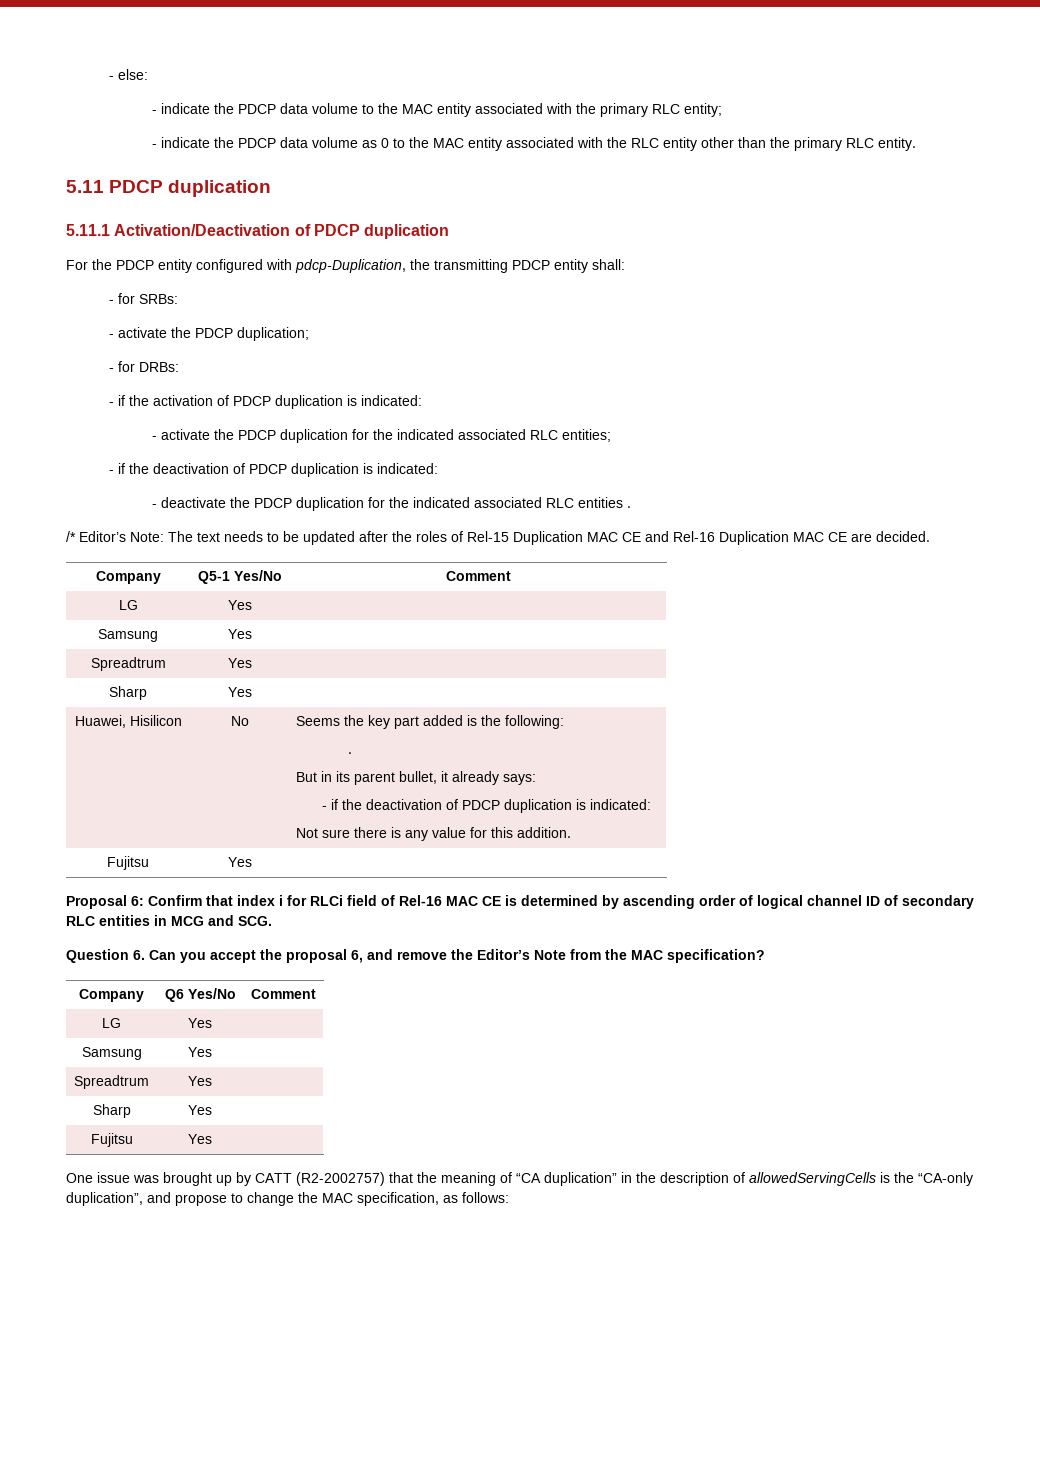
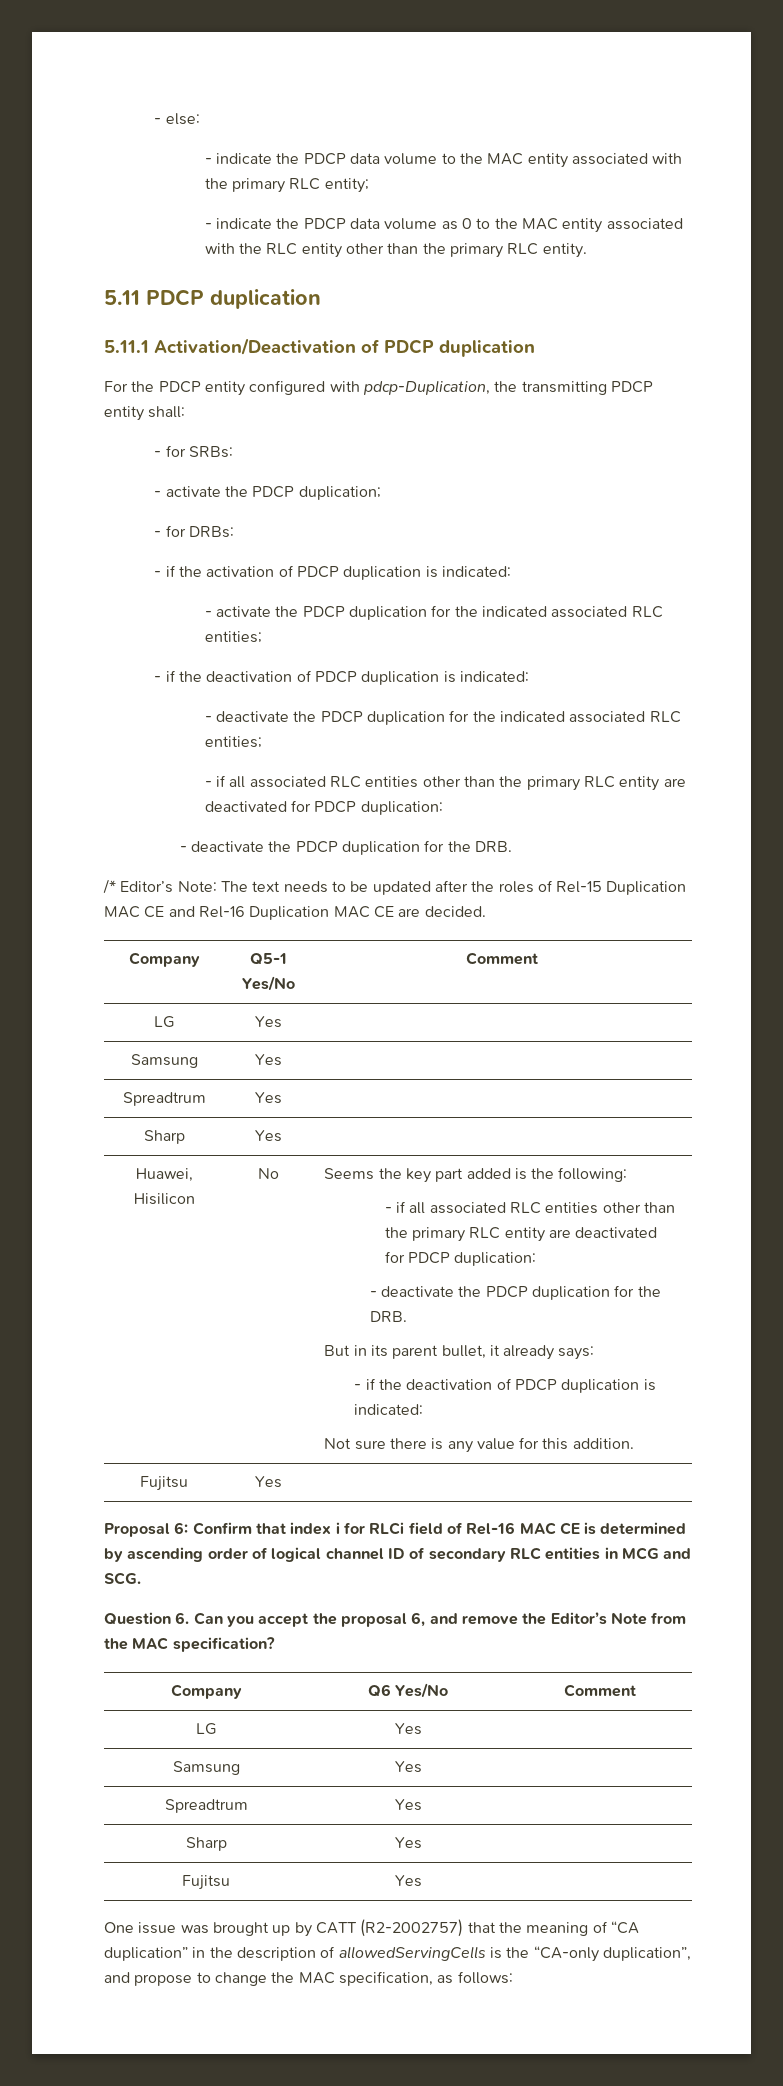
[578,497,632,508] entities . -> [204,736,262,748] [204,775,686,791] [204,800,443,815] [179,840,512,855] entities; // - if all associated RLC entities other than the primary RLC entity are deactivated for PDCP duplication: // - deactivate the PDCP duplication for the DRB.
[347,752,352,754] . -> [384,1201,675,1214] [384,1227,658,1242] [384,1251,537,1266] [369,1285,661,1300] [369,1311,407,1322] - if all associated RLC entities other than the primary RLC entity are deactivated for PDCP duplication: // - deactivate the PDCP duplication for the DRB.

